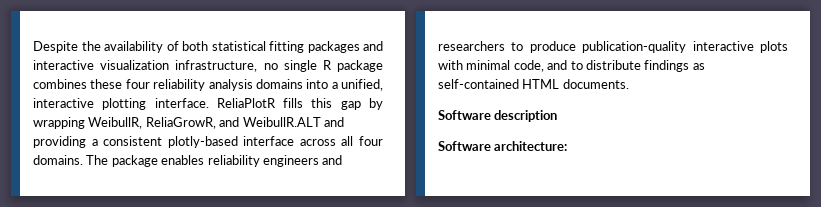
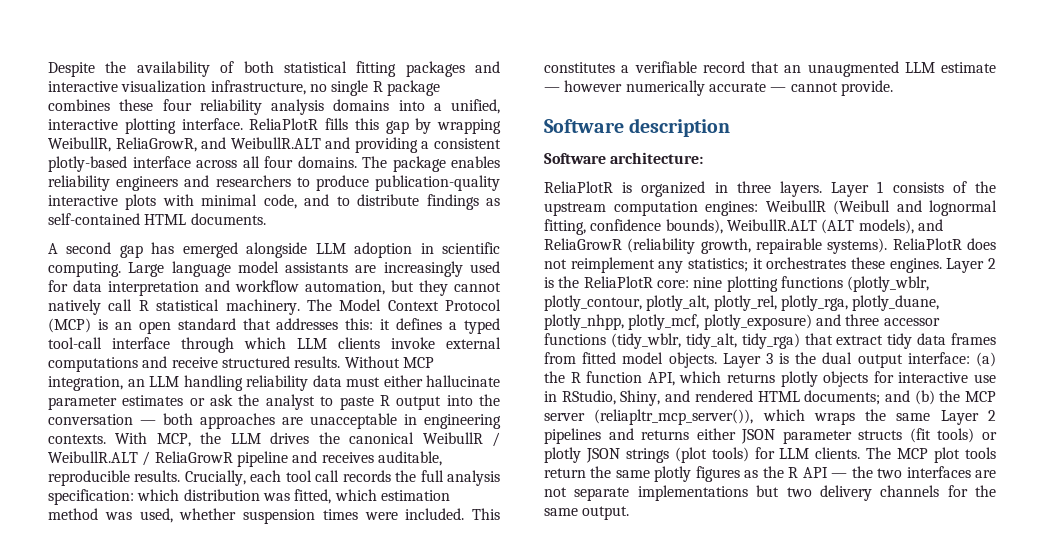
[438,110,558,122] [438,141,568,151] Software description // Software architecture: -> [48,242,501,258] [48,261,500,277] [48,280,501,296] [48,299,501,315] [48,318,501,334] [48,337,501,353] [48,356,434,372] [48,375,500,391] [48,394,501,410] [48,413,501,429] [48,432,501,447] [48,451,442,467] [48,470,501,486] [48,489,450,505] [48,508,500,524] [544,61,996,77] [544,80,893,96] [544,118,731,137] [544,152,704,164] [544,181,996,197] [544,200,997,216] [544,219,943,235] [544,238,996,254] [544,257,996,273] [544,276,930,292] [544,295,940,311] [544,314,940,330] [544,333,996,349] [544,352,996,368] [544,371,997,387] [544,390,996,406] [544,409,996,425] [544,428,997,444] [544,447,997,463] [544,466,996,482] [544,485,996,501] [544,506,630,520] A second gap has emerged alongside LLM adoption in scientific computing. Large language model assistants are increasingly used for data interpretation and workflow automation, but they cannot natively call R statistical machinery. The Model Context Protocol (MCP) is an open standard that addresses this: it defines a typed tool-call interface through which LLM clients invoke external computations and receive structured results. Without MCP integration, an LLM handling reliability data must either hallucinate parameter estimates or ask the analyst to paste R output into the conversation — both approaches are unacceptable in engineering contexts. With MCP, the LLM drives the canonical WeibullR / WeibullR.ALT / ReliaGrowR pipeline and receives auditable, reproducible results. Crucially, each tool call records the full analysis specification: which distribution was fitted, which estimation method was used, whether suspension times were included. This constitutes a verifiable record that an unaugmented LLM estimate — however numerically accurate — cannot provide. // Software description // Software architecture: // ReliaPlotR is organized in three layers. Layer 1 consists of the upstream computation engines: WeibullR (Weibull and lognormal fitting, confidence bounds), WeibullR.ALT (ALT models), and ReliaGrowR (reliability growth, repairable systems). ReliaPlotR does not reimplement any statistics; it orchestrates these engines. Layer 2 is the ReliaPlotR core: nine plotting functions (plotly_wblr, plotly_contour, plotly_alt, plotly_rel, plotly_rga, plotly_duane, plotly_nhpp, plotly_mcf, plotly_exposure) and three accessor functions (tidy_wblr, tidy_alt, tidy_rga) that extract tidy data frames from fitted model objects. Layer 3 is the dual output interface: (a) the R function API, which returns plotly objects for interactive use in RStudio, Shiny, and rendered HTML documents; and (b) the MCP server (reliapltr_mcp_server()), which wraps the same Layer 2 pipelines and returns either JSON parameter structs (fit tools) or plotly JSON strings (plot tools) for LLM clients. The MCP plot tools return the same plotly figures as the R API — the two interfaces are not separate implementations but two delivery channels for the same output.

